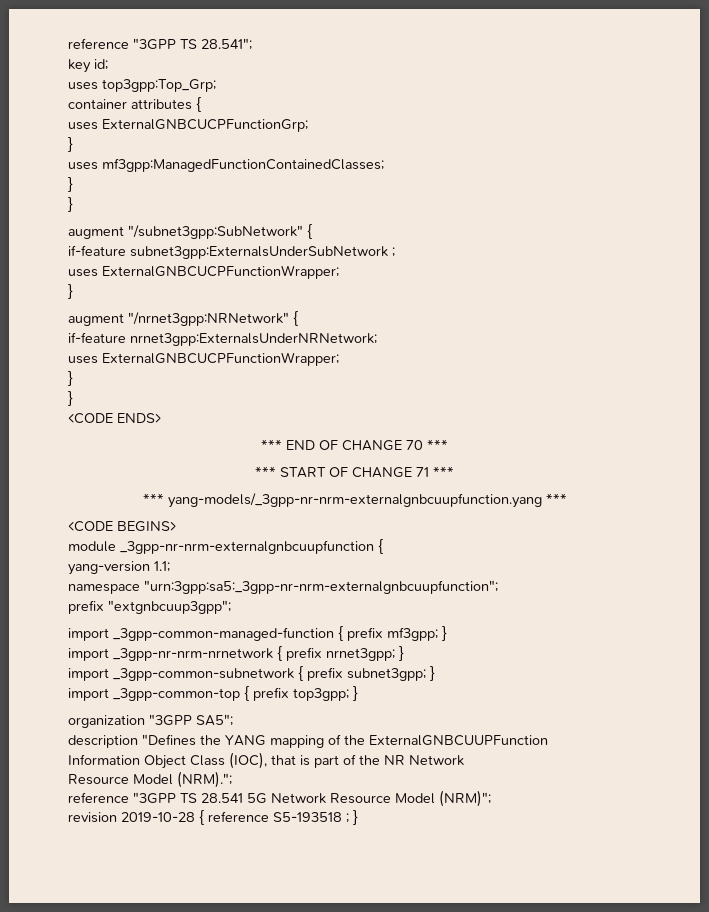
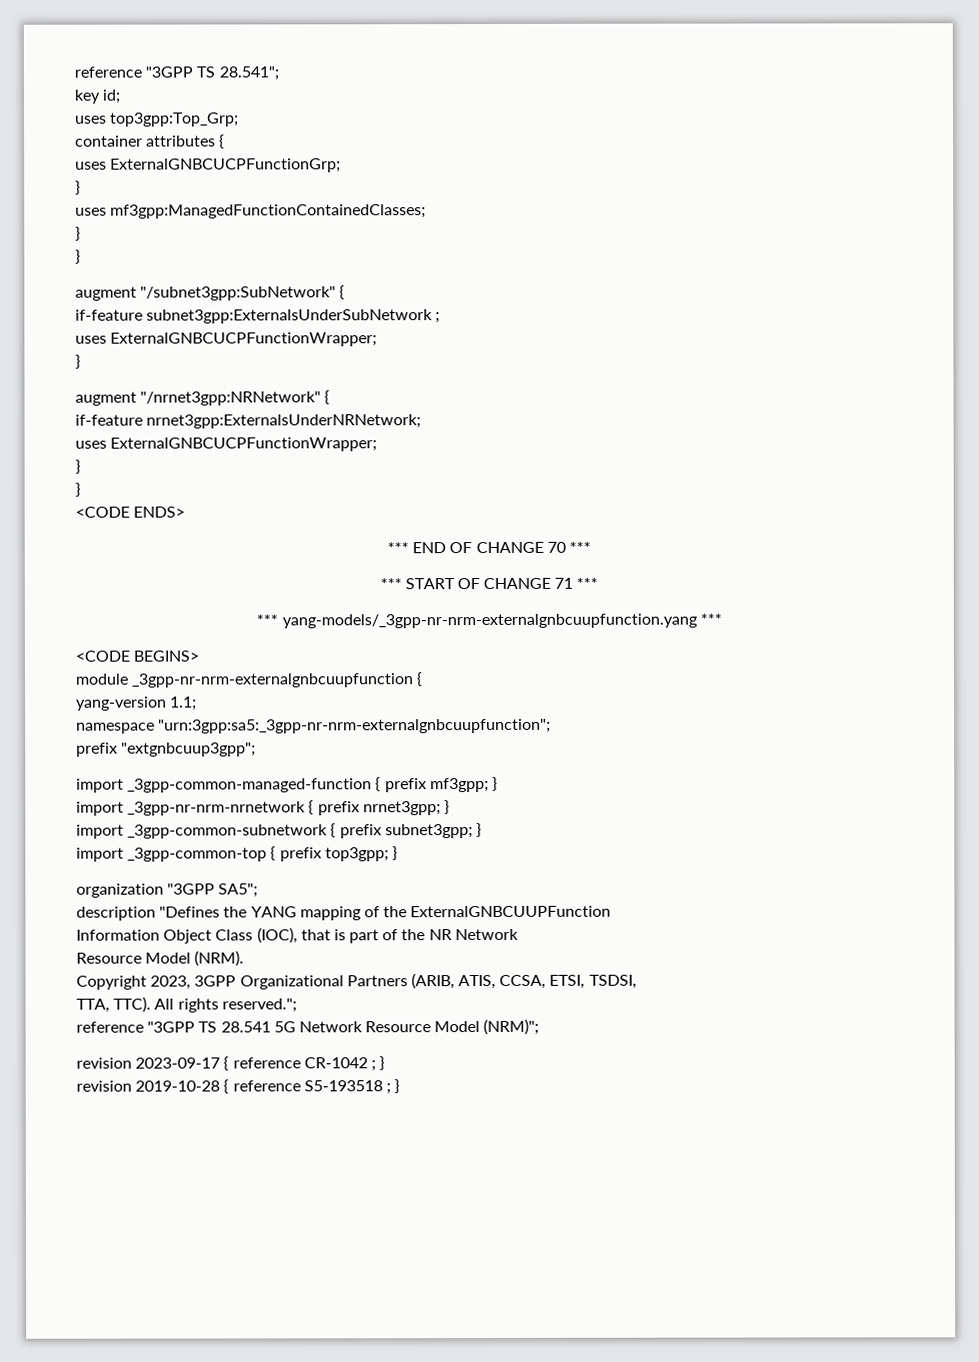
[177,771,232,788] (NRM)."; -> [194,950,245,967] [76,973,637,990] [76,996,297,1013] (NRM). // Copyright 2023, 3GPP Organizational Partners (ARIB, ATIS, CCSA, ETSI, TSDSI, // TTA, TTC). All rights reserved.";
(491, 798) none -> [76,1056,386,1072] // revision 2023-09-17 { reference CR-1042 ; }

